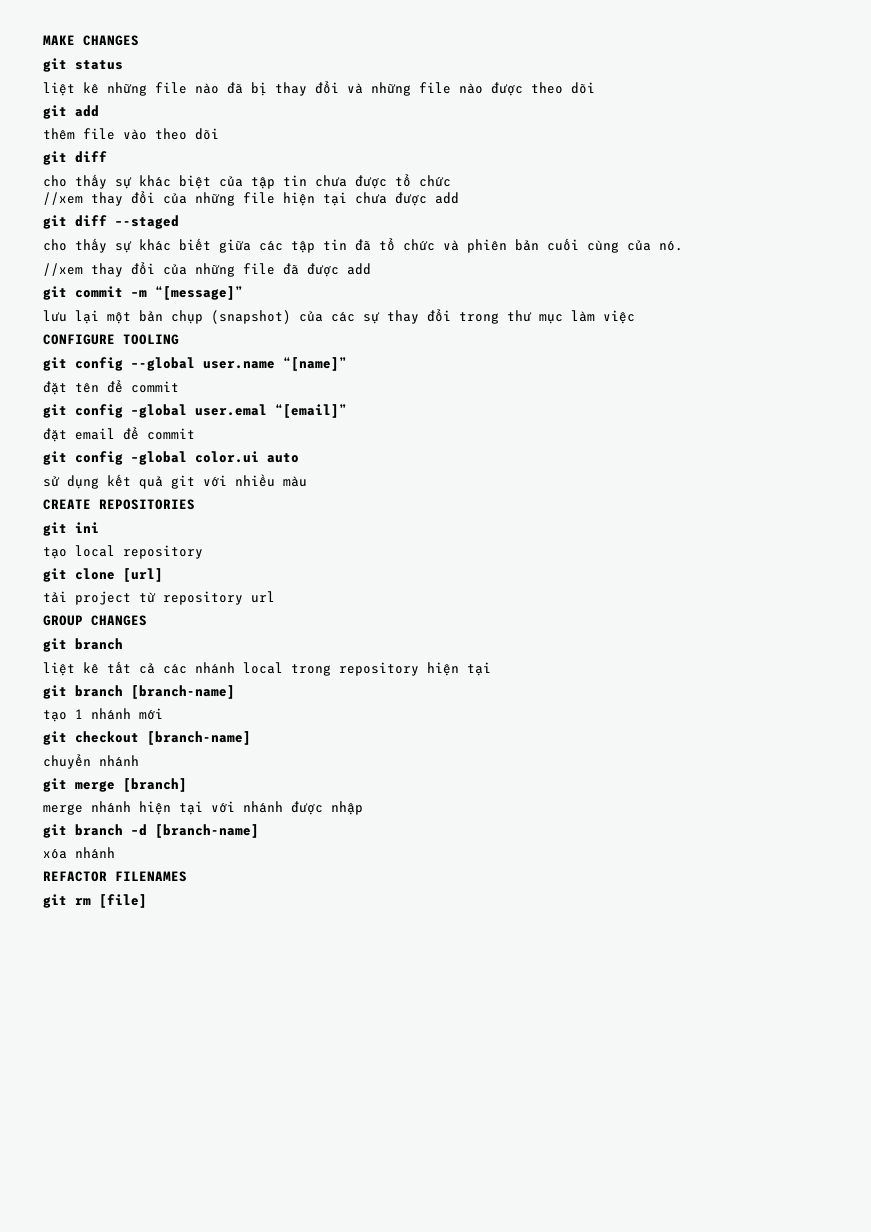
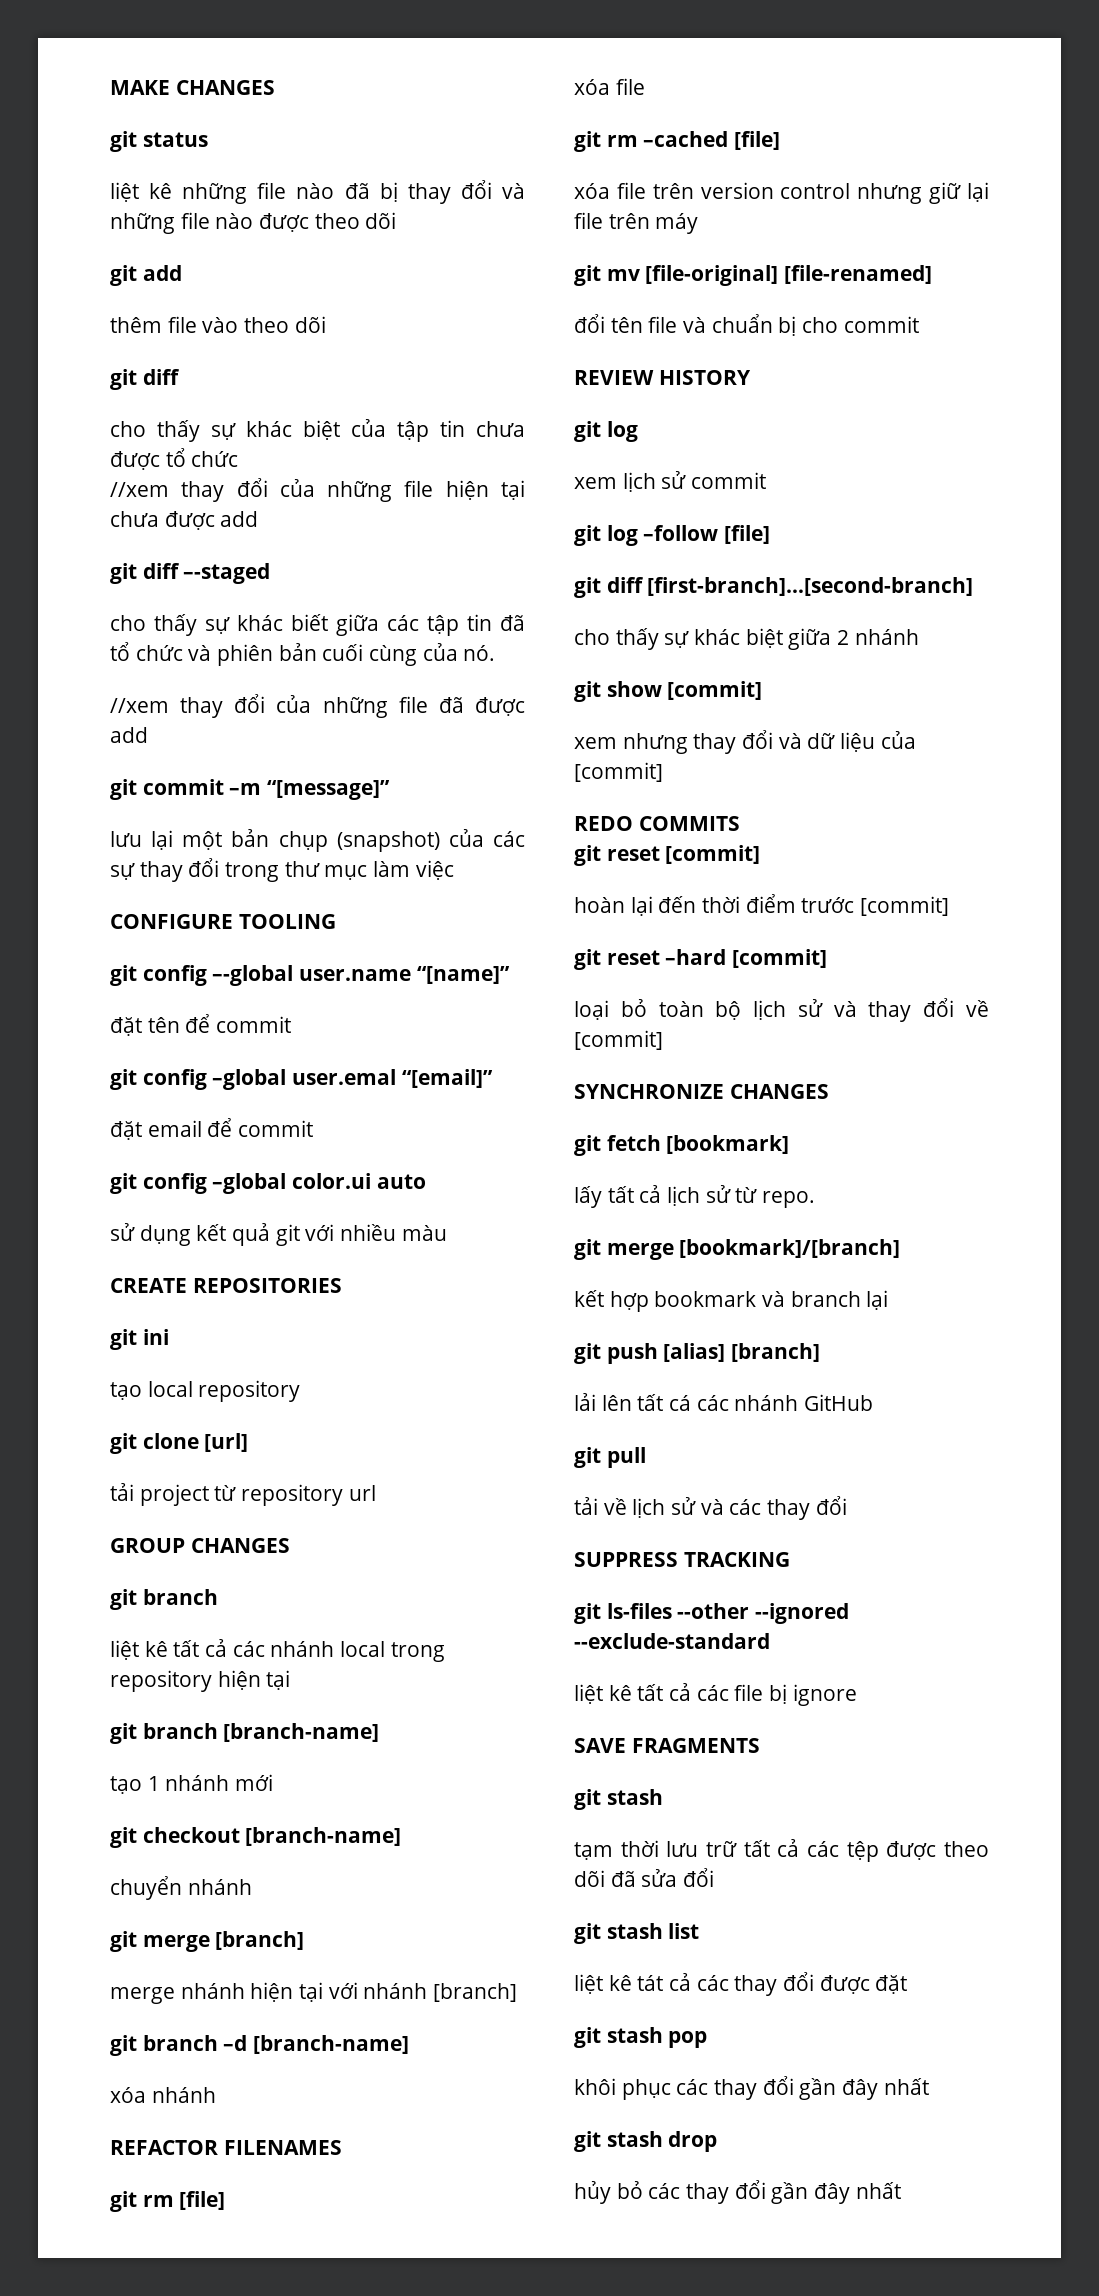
[291,801,363,815] được nhập -> [433,1983,518,2002] [branch]
(147, 901) none -> [574,78,645,95] [574,131,781,152] [574,182,989,204] [574,212,699,234] [574,265,933,286] [574,314,919,336] [574,370,751,385] [574,421,638,442] [574,471,767,492] [574,525,771,546] [574,577,974,598] [574,628,919,650] [574,681,763,702] [574,730,916,754] [574,762,663,782] [574,816,740,831] [574,845,761,866] [574,894,950,916] [574,949,828,970] [574,998,989,1022] [574,1030,663,1050] [574,1084,829,1099] [574,1135,790,1156] [574,1185,816,1208] [574,1239,901,1260] [574,1290,889,1312] [574,1343,821,1364] [574,1393,874,1411] [574,1447,646,1468] [574,1496,847,1520] [574,1552,790,1567] [574,1603,850,1624] [574,1633,770,1649] [574,1683,857,1706] [574,1738,760,1753] [574,1789,663,1810] [574,1839,989,1862] [574,1868,715,1887] [574,1923,700,1944] [574,1972,908,1996] [574,2027,708,2048] [574,2076,929,2100] [574,2131,718,2152] [574,2180,901,2204] // xóa file // git rm –cached [file] // xóa file trên version control nhưng giữ lại file trên máy // git mv [file-original] [file-renamed] // đổi tên file và chuẩn bị cho commit // REVIEW HISTORY // git log // xem lịch sử commit // git log –follow [file] // git diff [first-branch]…[second-branch] // cho thấy sự khác biệt giữa 2 nhánh // git show [commit] // xem nhưng thay đổi và dữ liệu của [commit] // REDO COMMITS // git reset [commit] // hoàn lại đến thời điểm trước [commit] // git reset –hard [commit] // loại bỏ toàn bộ lịch sử và thay đổi về [commit] // SYNCHRONIZE CHANGES // git fetch [bookmark] // lấy tất cả lịch sử từ repo. // git merge [bookmark]/[branch] // kết hợp bookmark và branch lại // git push [alias] [branch] // lải lên tất cá các nhánh GitHub // git pull // tải về lịch sử và các thay đổi // SUPPRESS TRACKING // git ls-files --other --ignored --exclude-standard // liệt kê tất cả các file bị ignore // SAVE FRAGMENTS // git stash // tạm thời lưu trữ tất cả các tệp được theo dõi đã sửa đổi // git stash list // liệt kê tát cả các thay đổi được đặt // git stash pop // khôi phục các thay đổi gần đây nhất // git stash drop // hủy bỏ các thay đổi gần đây nhất

